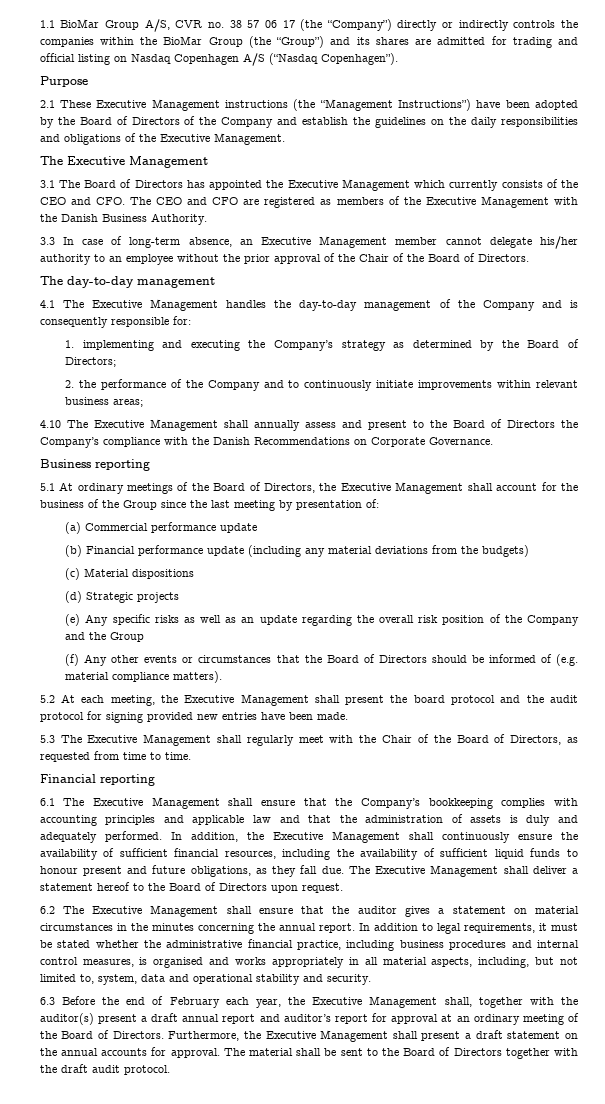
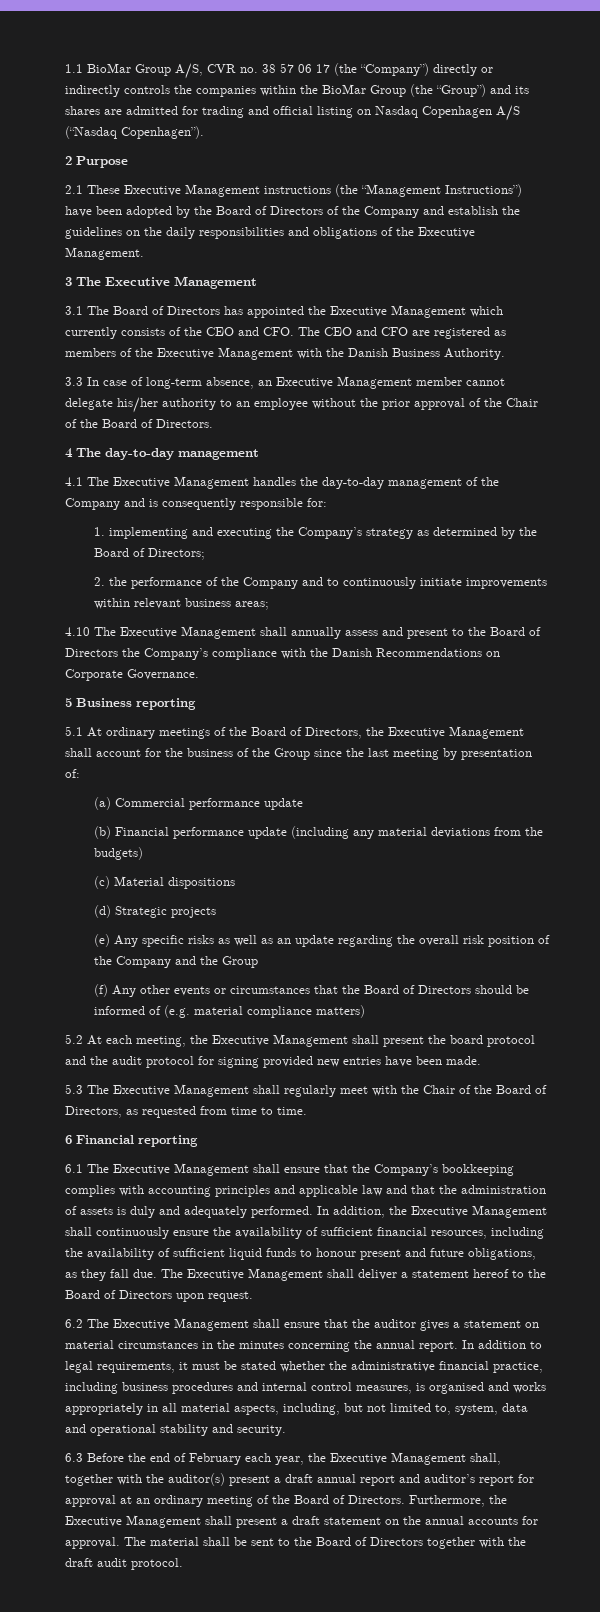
(398, 59) none -> [64,156,72,165] 2
(285, 139) none -> [64,277,72,286] 3
(529, 258) none -> [64,448,73,458] 4
(493, 441) none -> [64,698,72,707] 5
[173,671,223,683] matters). -> [315,1005,365,1018] matters)
(191, 756) none -> [64,1135,72,1144] 6

